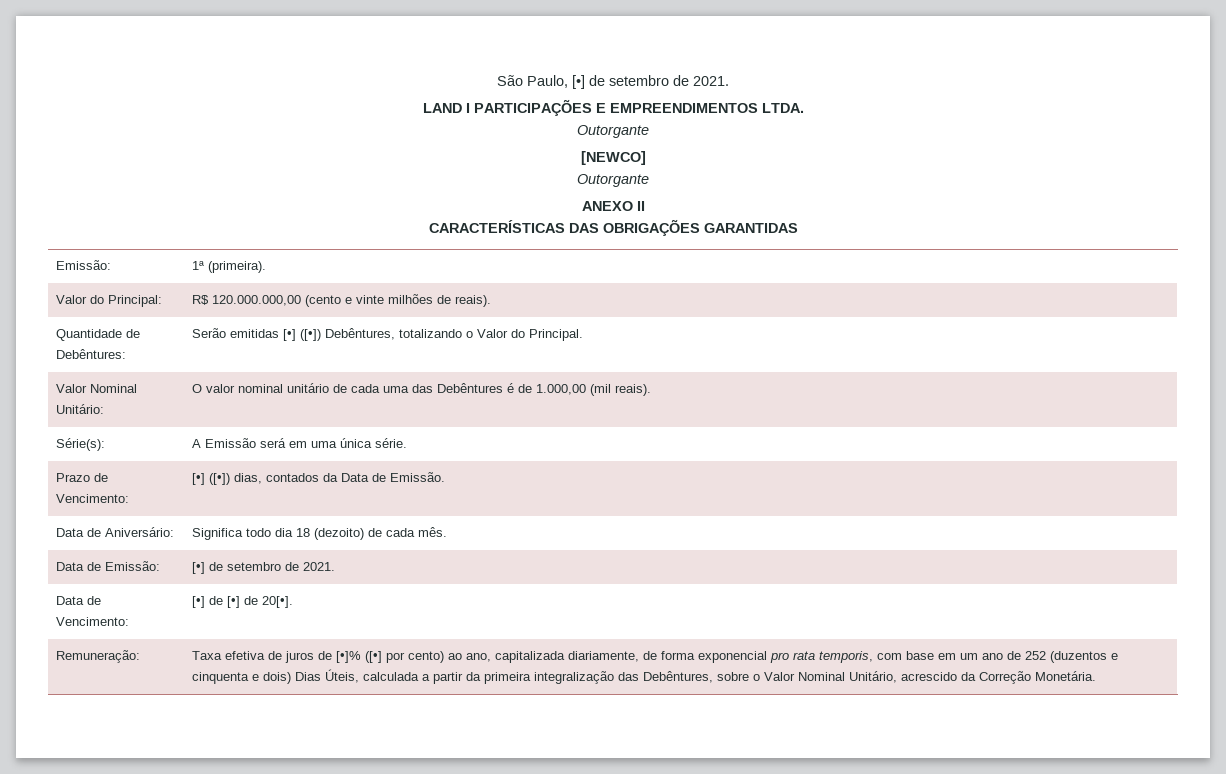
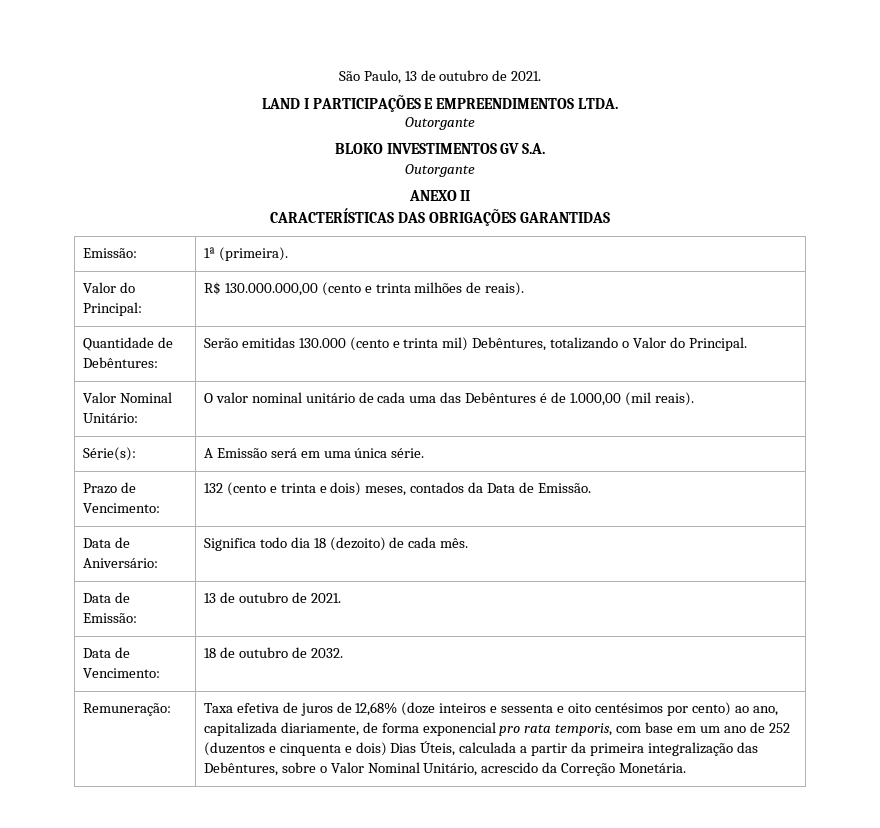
[572,75,669,89] [•] de setembro -> [404,70,489,81] 13 de outubro
[580,151,646,165] [NEWCO] -> [334,143,546,154] BLOKO INVESTIMENTOS GV S.A.
[211,295,384,307] 120.000.000,00 (cento e vinte -> [224,282,411,296] 130.000.000,00 (cento e trinta
[282,329,321,341] [•] ([•]) -> [298,337,469,351] 130.000 (cento e trinta mil)
[191,473,262,485] [•] ([•]) dias, -> [203,482,407,496] 132 (cento e trinta e dois) meses,
[191,562,281,574] [•] de setembro -> [203,592,288,603] 13 de outubro
[191,596,293,608] [•] de [•] de 20[•]. -> [203,647,343,658] 18 de outubro de 2032.
[335,651,382,663] [•]% ([•] -> [355,702,663,716] 12,68% (doze inteiros e sessenta e oito centésimos

